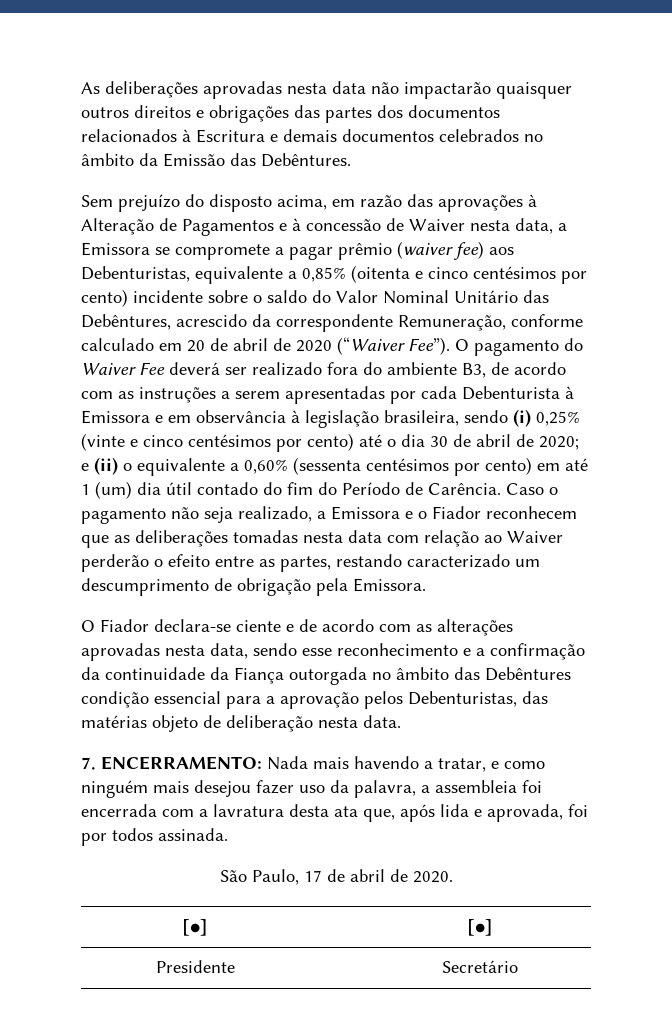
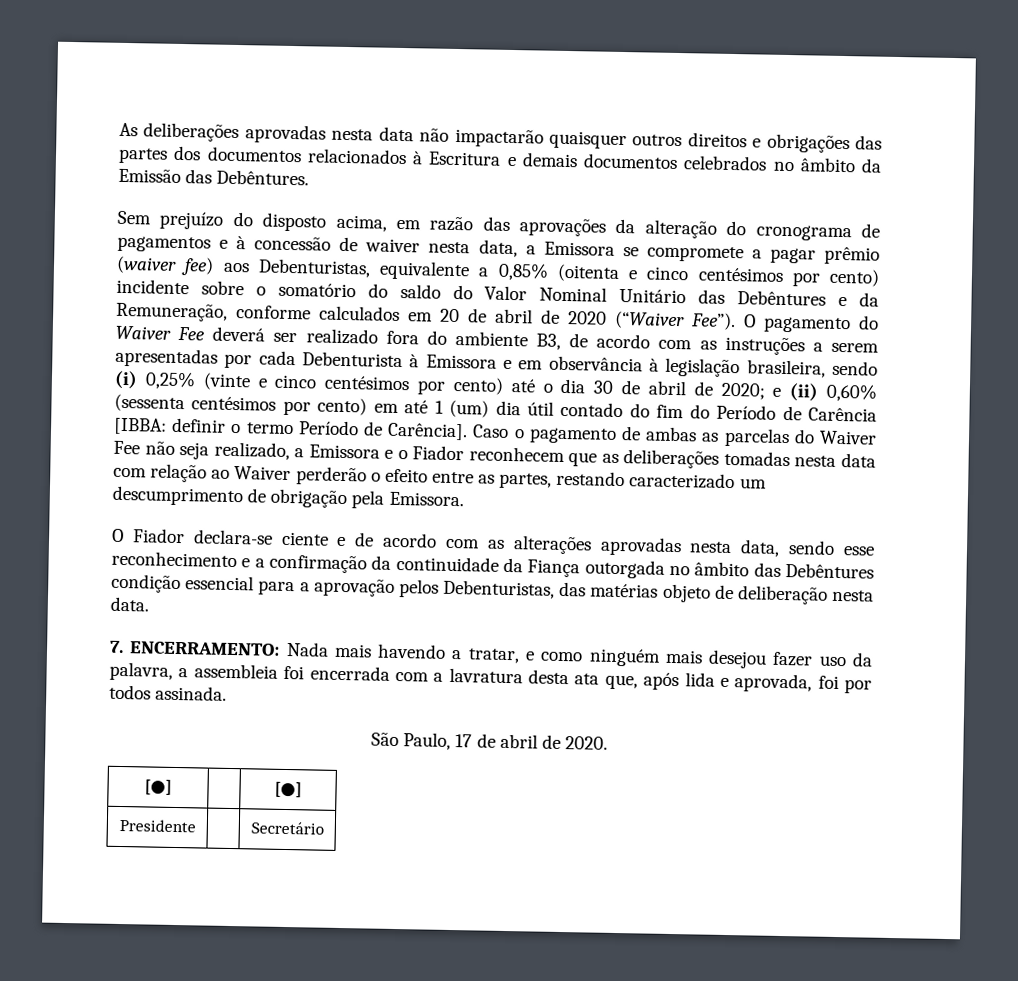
[528,194,537,207] [81,218,274,236] à Alteração de Pagamentos -> [615,218,880,242] [117,235,211,253] da alteração do cronograma de pagamentos
[409,219,465,231] Waiver -> [365,238,421,253] waiver
(262, 299) none -> [277,282,388,298] somatório do
[81,314,393,332] Debêntures, acrescido da correspondente -> [737,290,879,307] Debêntures e da
[81,338,154,351] calculado -> [319,305,400,321] calculados
[123,458,239,476] o equivalente a -> (819, 392) none
[428,483,558,495] [81,508,166,524] Carência. Caso o pagamento -> [808,407,877,422] [113,417,878,448] [113,440,140,455] Carência [IBBA: definir o termo Período de Carência]. Caso o pagamento de ambas as parcelas do Waiver Fee

